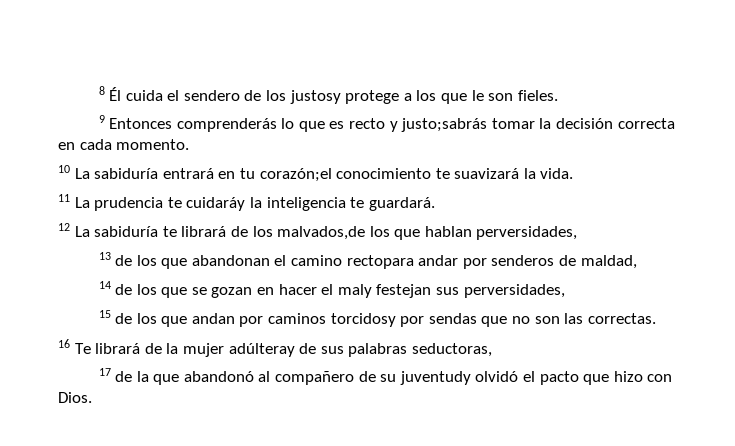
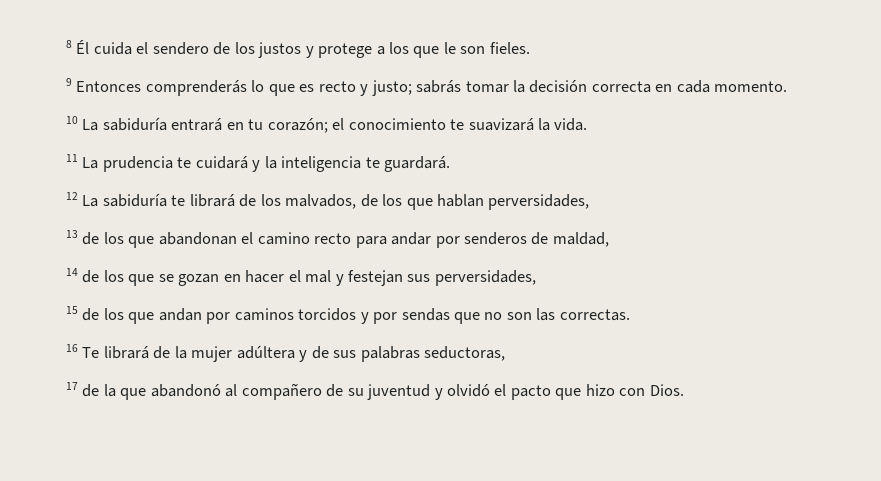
[289,90,341,104] justosy -> [258,42,314,58] justos y
[401,118,488,132] justo;sabrás -> [371,80,462,96] justo; sabrás
[259,168,332,182] corazón;el -> [267,118,345,133] corazón; el
[186,197,246,211] cuidaráy -> [195,156,261,172] cuidará y
[277,226,366,240] malvados,de -> [285,194,378,209] malvados, de
[346,255,414,269] rectopara -> [314,233,387,248] recto para
[337,284,372,298] maly -> [305,270,344,286] mal y
[330,313,396,327] torcidosy -> [298,308,369,324] torcidos y
[228,343,295,357] adúlteray -> [236,345,308,362] adúltera y
[399,371,471,385] juventudy -> [367,384,443,400] juventud y

